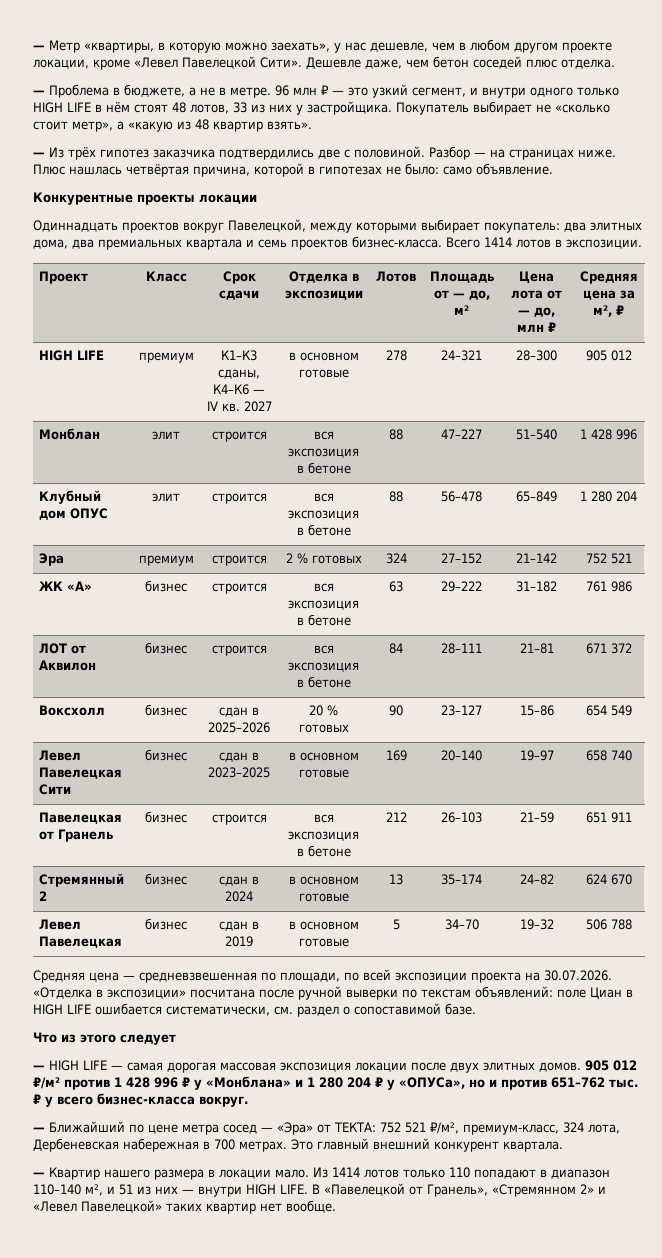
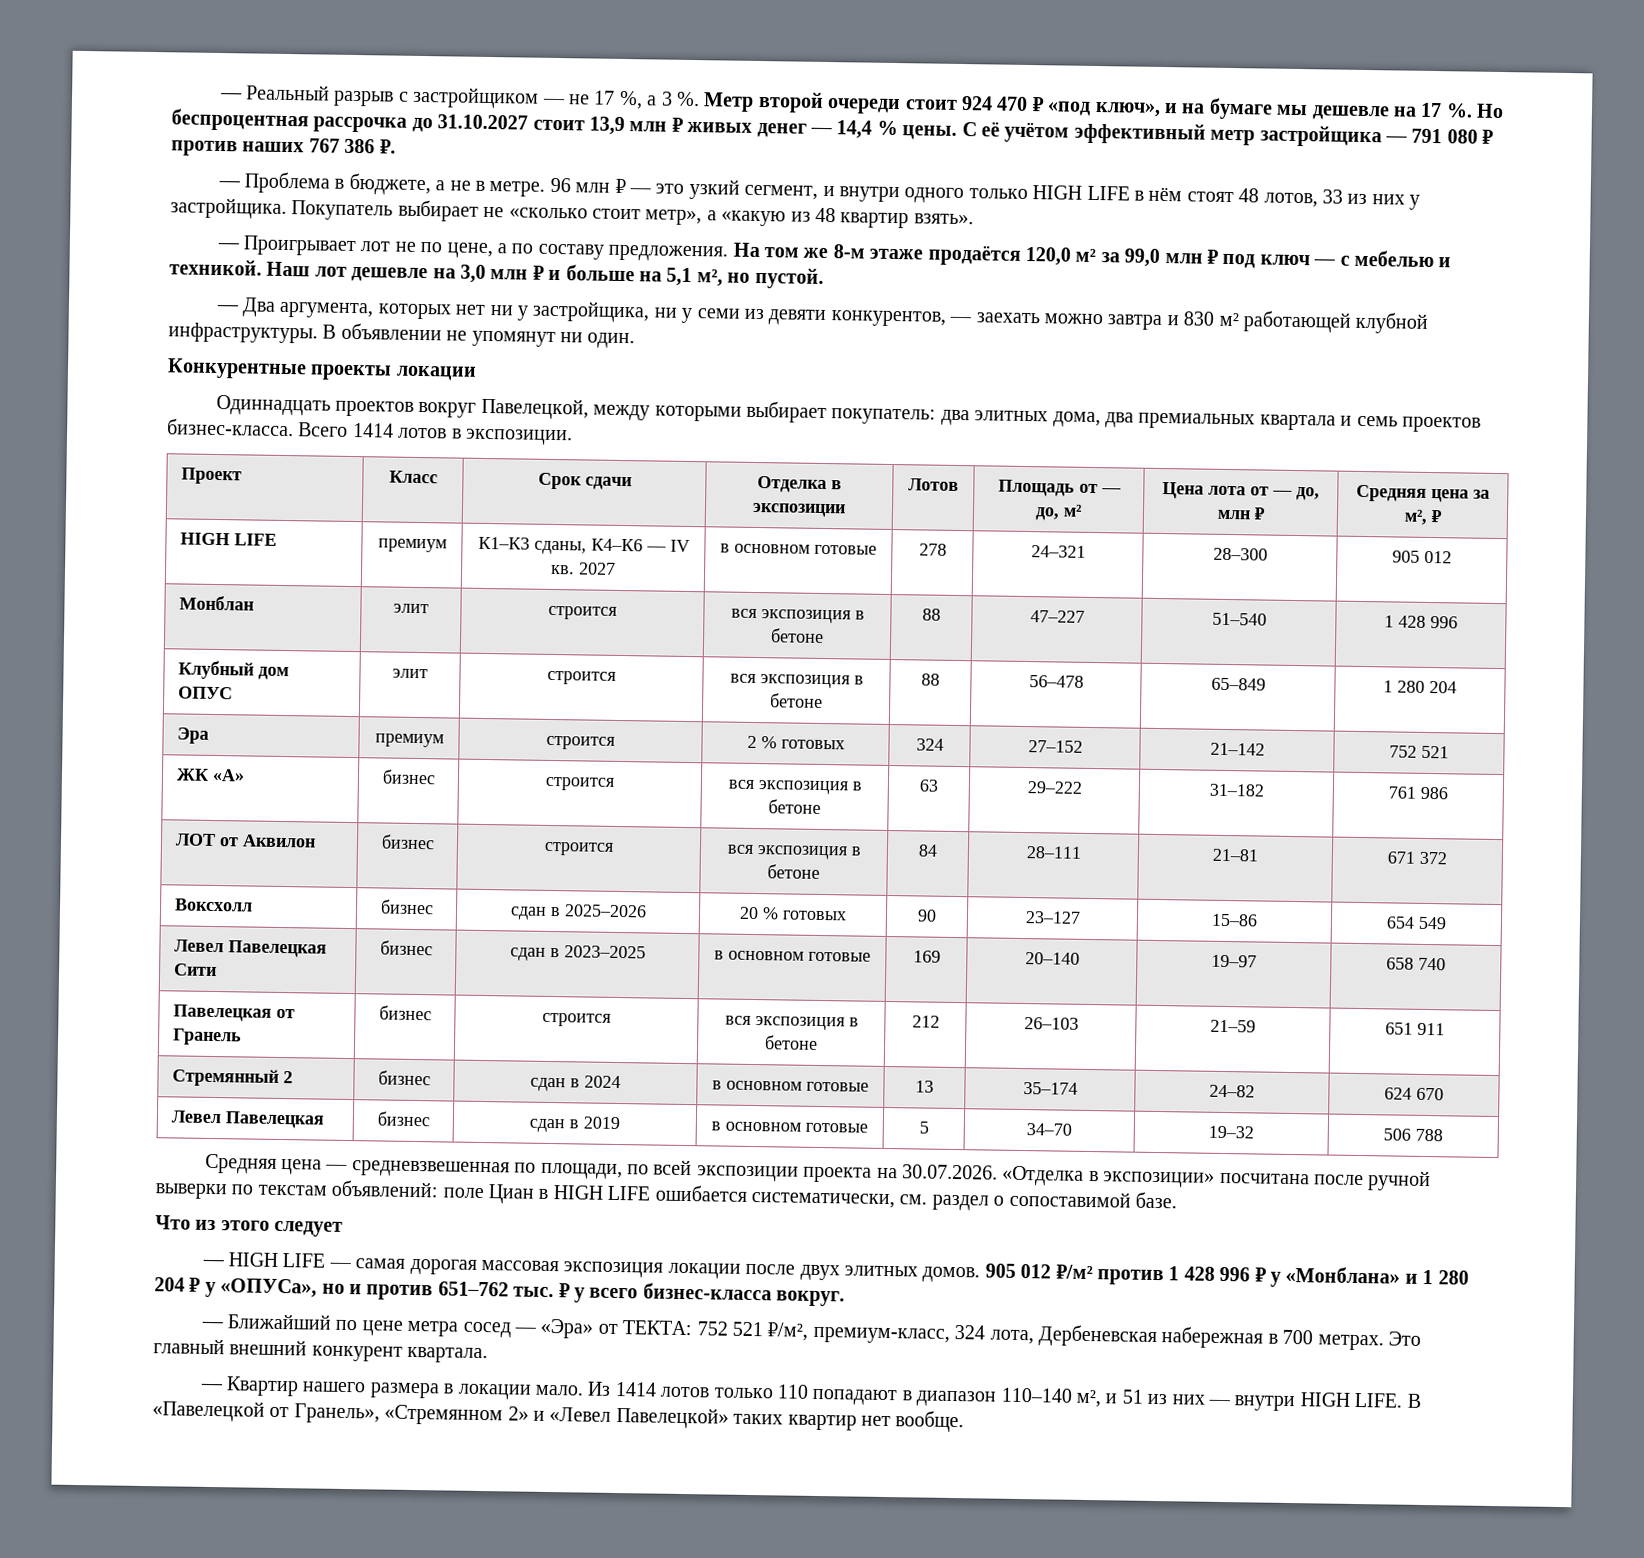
[33,39,612,53] [33,56,615,70] — Метр «квартиры, в которую можно заехать», у нас дешевле, чем в любом другом проекте локации, кроме «Левел Павелецкой Сити». Дешевле даже, чем бетон соседей плюс отделка. -> [219,84,1505,121] [171,108,1495,148] [171,138,396,157] — Реальный разрыв с застройщиком — не 17 %, а 3 %. Метр второй очереди стоит 924 470 ₽ «под ключ», и на бумаге мы дешевле на 17 %. Но беспроцентная рассрочка до 31.10.2027 стоит 13,9 млн ₽ живых денег — 14,4 % цены. С её учётом эффективный метр застройщика — 791 080 ₽ против наших 767 386 ₽.
[49,146,616,160] [33,163,553,177] Из трёх гипотез заказчика подтвердились две с половиной. Разбор — на страницах ниже. Плюс нашлась четвёртая причина, которой в гипотезах не было: само объявление. -> [242,235,1452,269] [169,259,824,289] [215,297,1429,334] [168,322,636,349] Проигрывает лот не по цене, а по составу предложения. На том же 8-м этаже продаётся 120,0 м² за 99,0 млн ₽ под ключ — с мебелью и техникой. Наш лот дешевле на 3,0 млн ₽ и больше на 5,1 м², но пустой. // — Два аргумента, которых нет ни у застройщика, ни у семи из девяти конкурентов, — заехать можно завтра и 830 м² работающей клубной инфраструктуры. В объявлении не упомянут ни один.

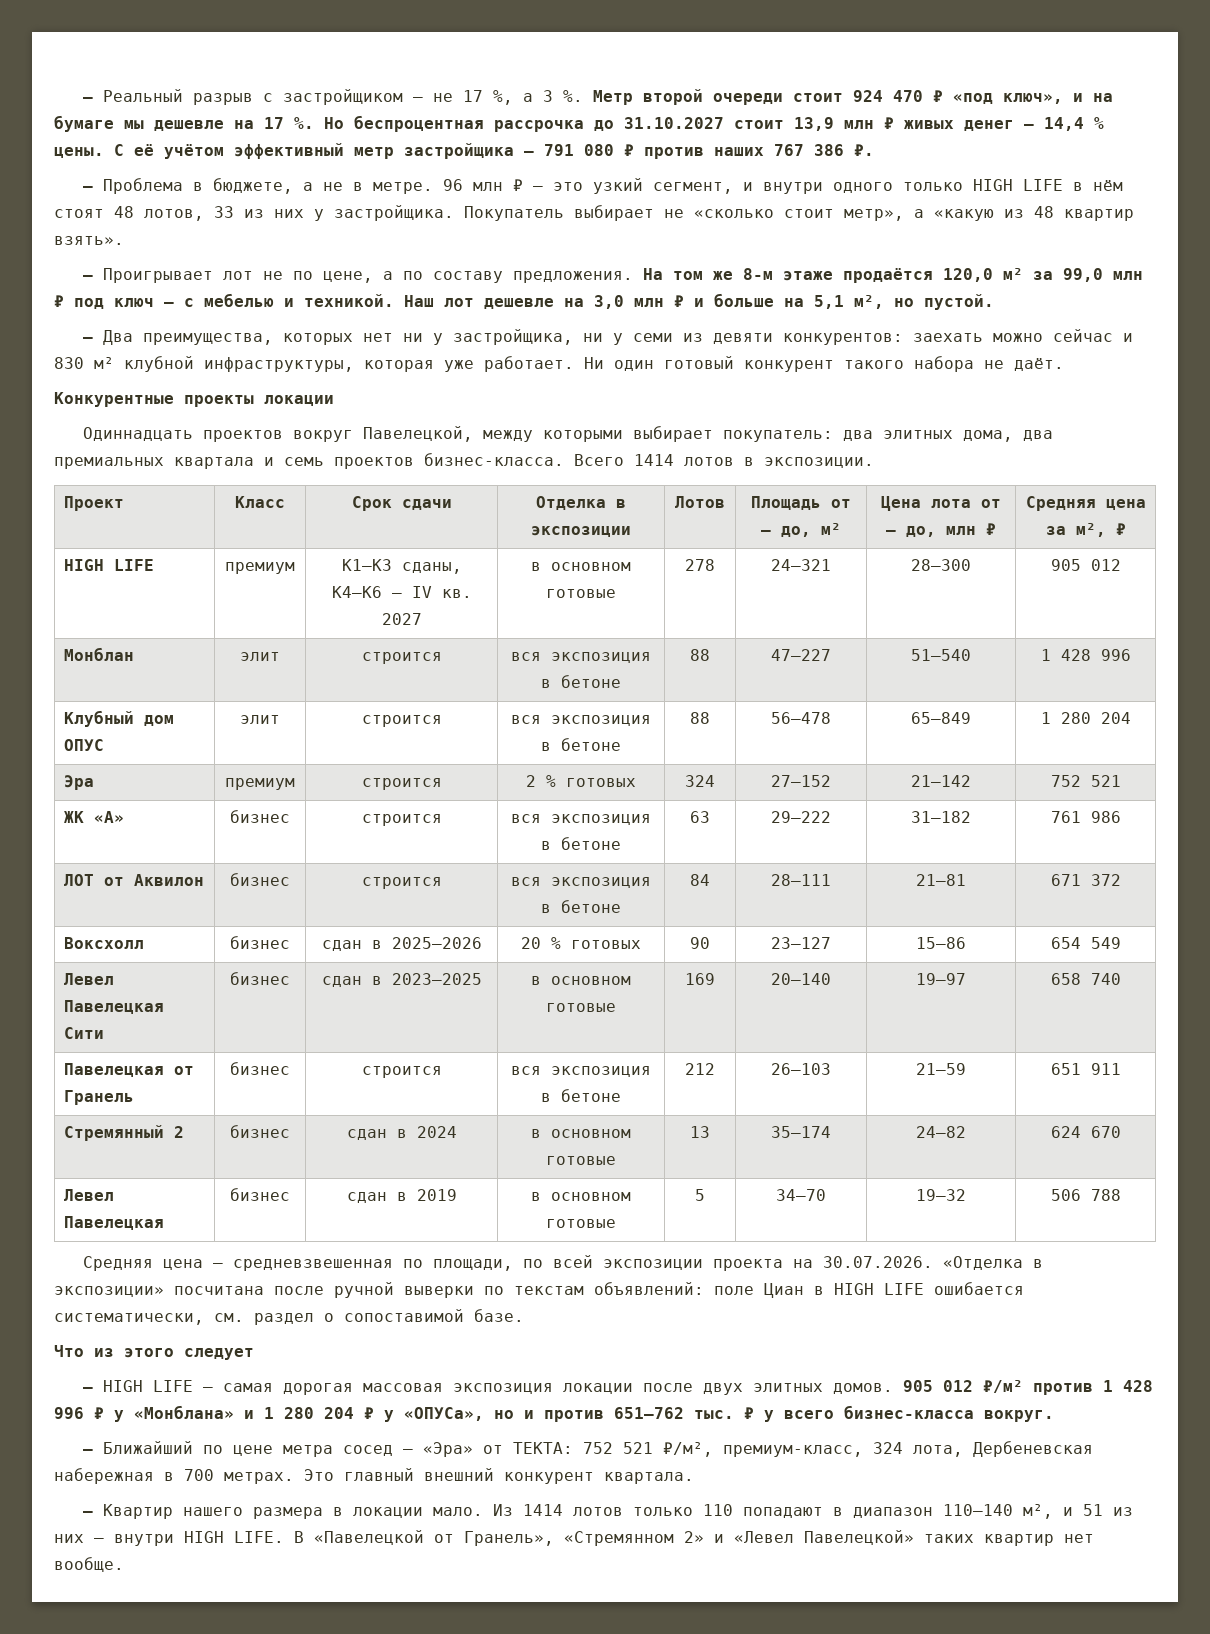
[279,301,375,319] аргумента, -> [142,333,273,345] преимущества,
[830,310,973,327] конкурентов, — -> [782,333,903,345] конкурентов:
[1107,314,1163,331] завтра -> [1052,329,1113,342] сейчас
[1242,310,1429,334] [168,322,636,349] работающей клубной инфраструктуры. В объявлении не упомянут ни один. -> [124,356,1064,372] клубной инфраструктуры, которая уже работает. Ни один готовый конкурент такого набора не даёт.

